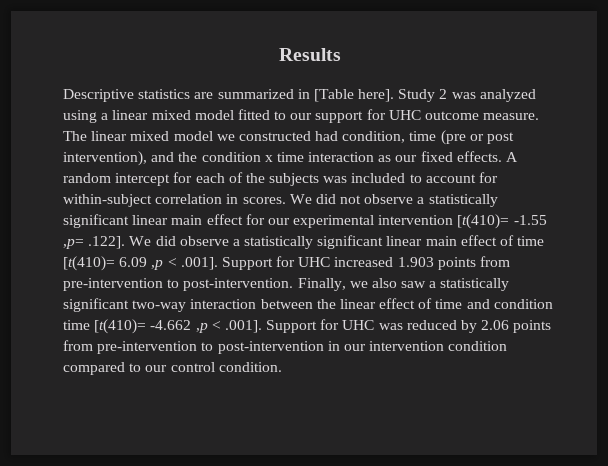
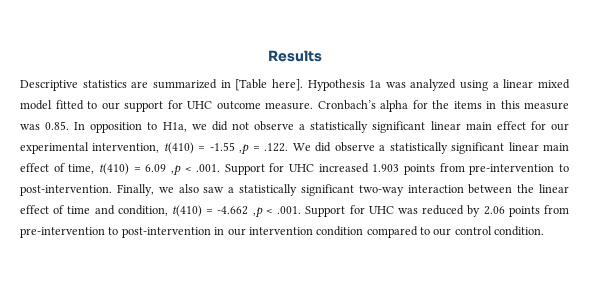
[398,89,448,102] Study 2 -> [307,79,382,91] Hypothesis 1a
[63,130,515,145] [63,151,519,166] [63,172,499,186] [63,194,312,207] The linear mixed model we constructed had condition, time (pre or post intervention), and the condition x time interaction as our fixed effects. A random intercept for each of the subjects was included to account for within-subject correlation in scores. We -> [317,100,569,112] [20,121,207,133] Cronbach’s alpha for the items in this measure was 0.85. In opposition to H1a, we
[378,214,547,229] [63,236,126,249] intervention [t(410)= -1.55 ,p= .122]. -> [92,142,289,155] intervention, t(410) = -1.55 ,p = .122.
[517,236,545,246] [63,256,115,271] time [t(410)= -> [68,163,141,175] time, t(410) =
[180,257,218,270] .001]. -> [196,164,221,172] .001.
[493,299,553,309] [63,319,147,334] condition time [t(410)= -> [117,205,214,217] condition, t(410) =
[224,320,262,333] .001]. -> [277,206,302,214] .001.

